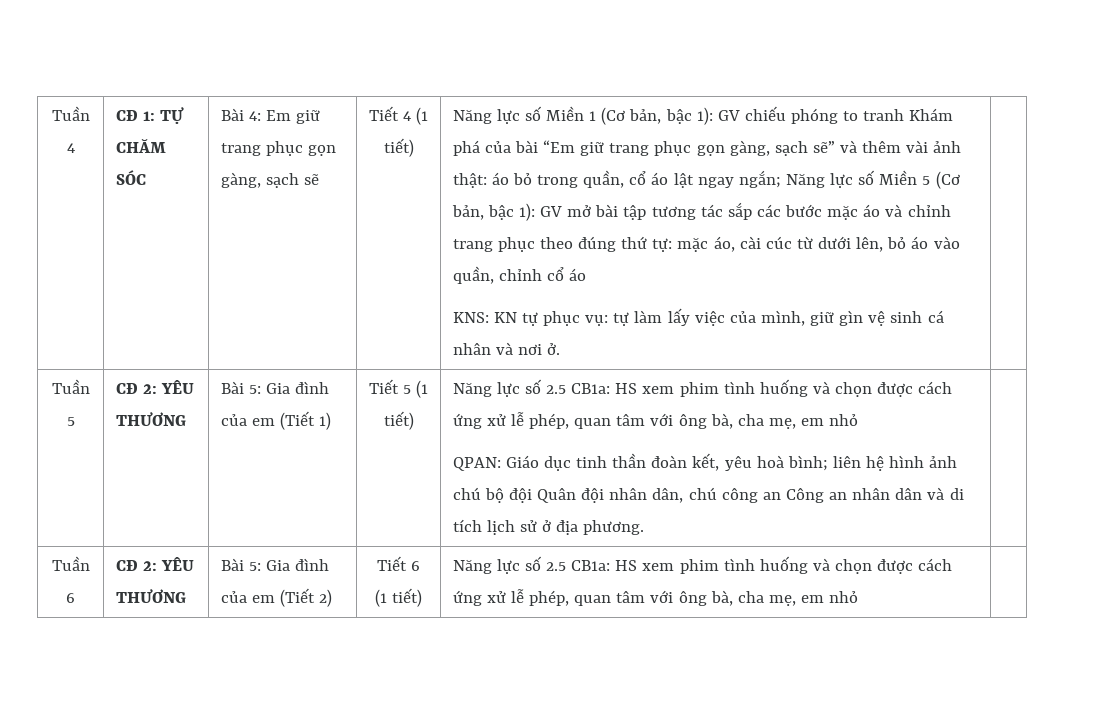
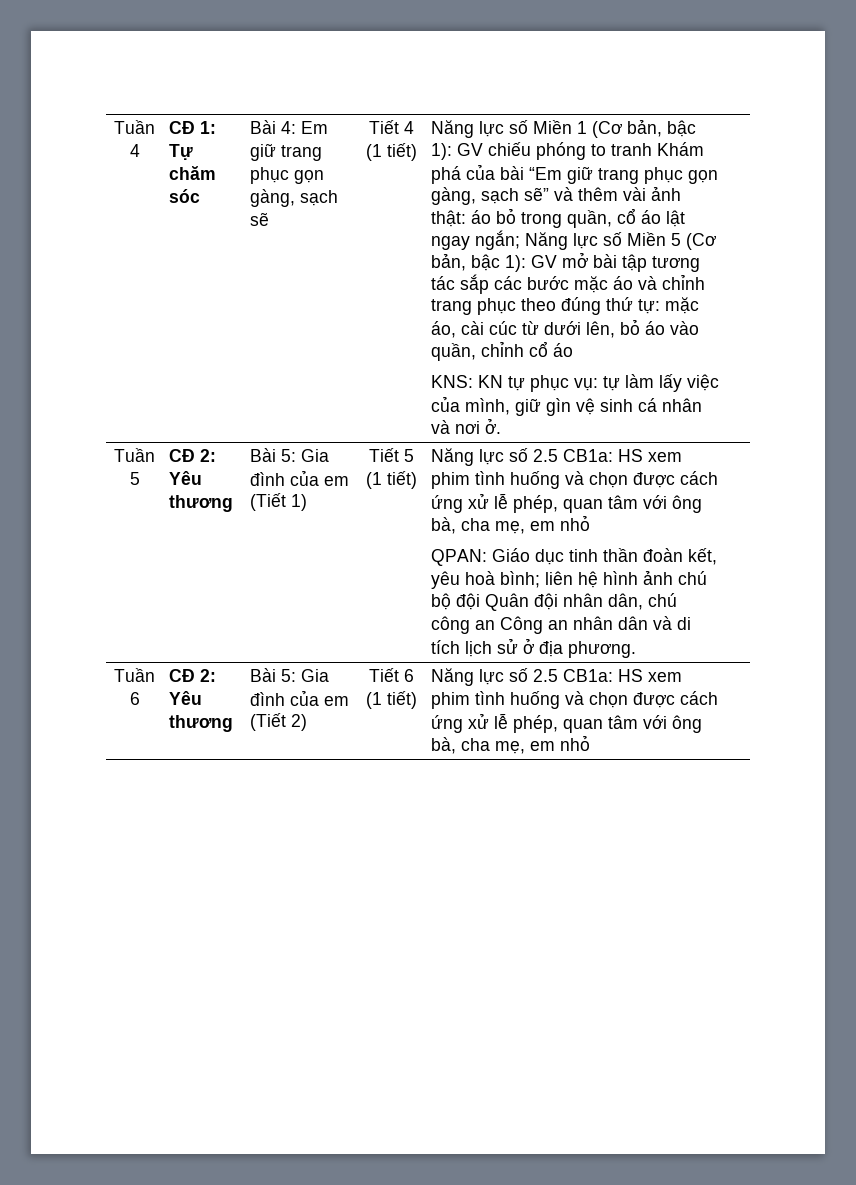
[159,106,184,124] [115,138,166,153] [115,170,146,185] TỰ CHĂM SÓC -> [169,144,194,160] [169,166,217,180] [169,189,201,203] Tự chăm sóc
[160,380,194,394] [115,411,186,426] YÊU THƯƠNG -> [169,471,203,485] [169,495,234,512] Yêu thương
[160,557,194,571] [115,588,186,603] YÊU THƯƠNG -> [169,691,203,705] [169,715,234,732] Yêu thương

